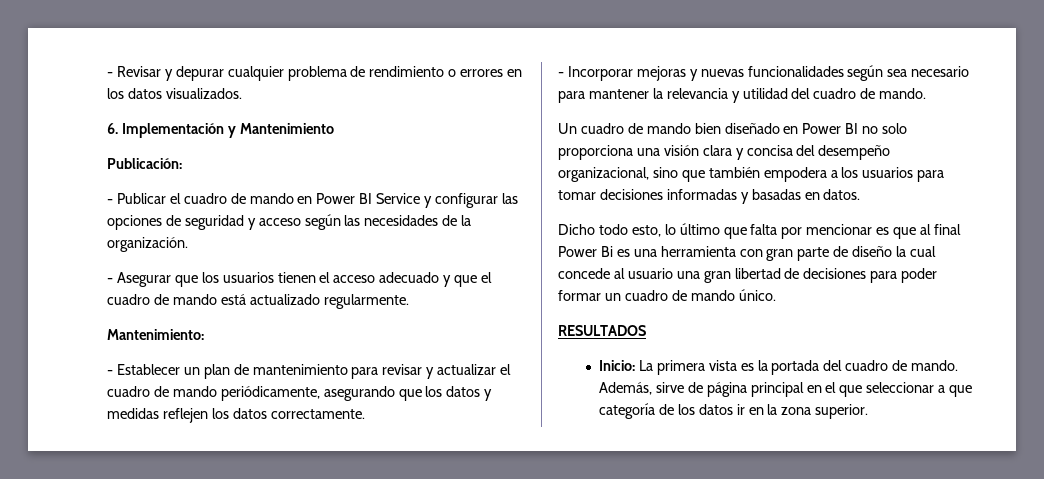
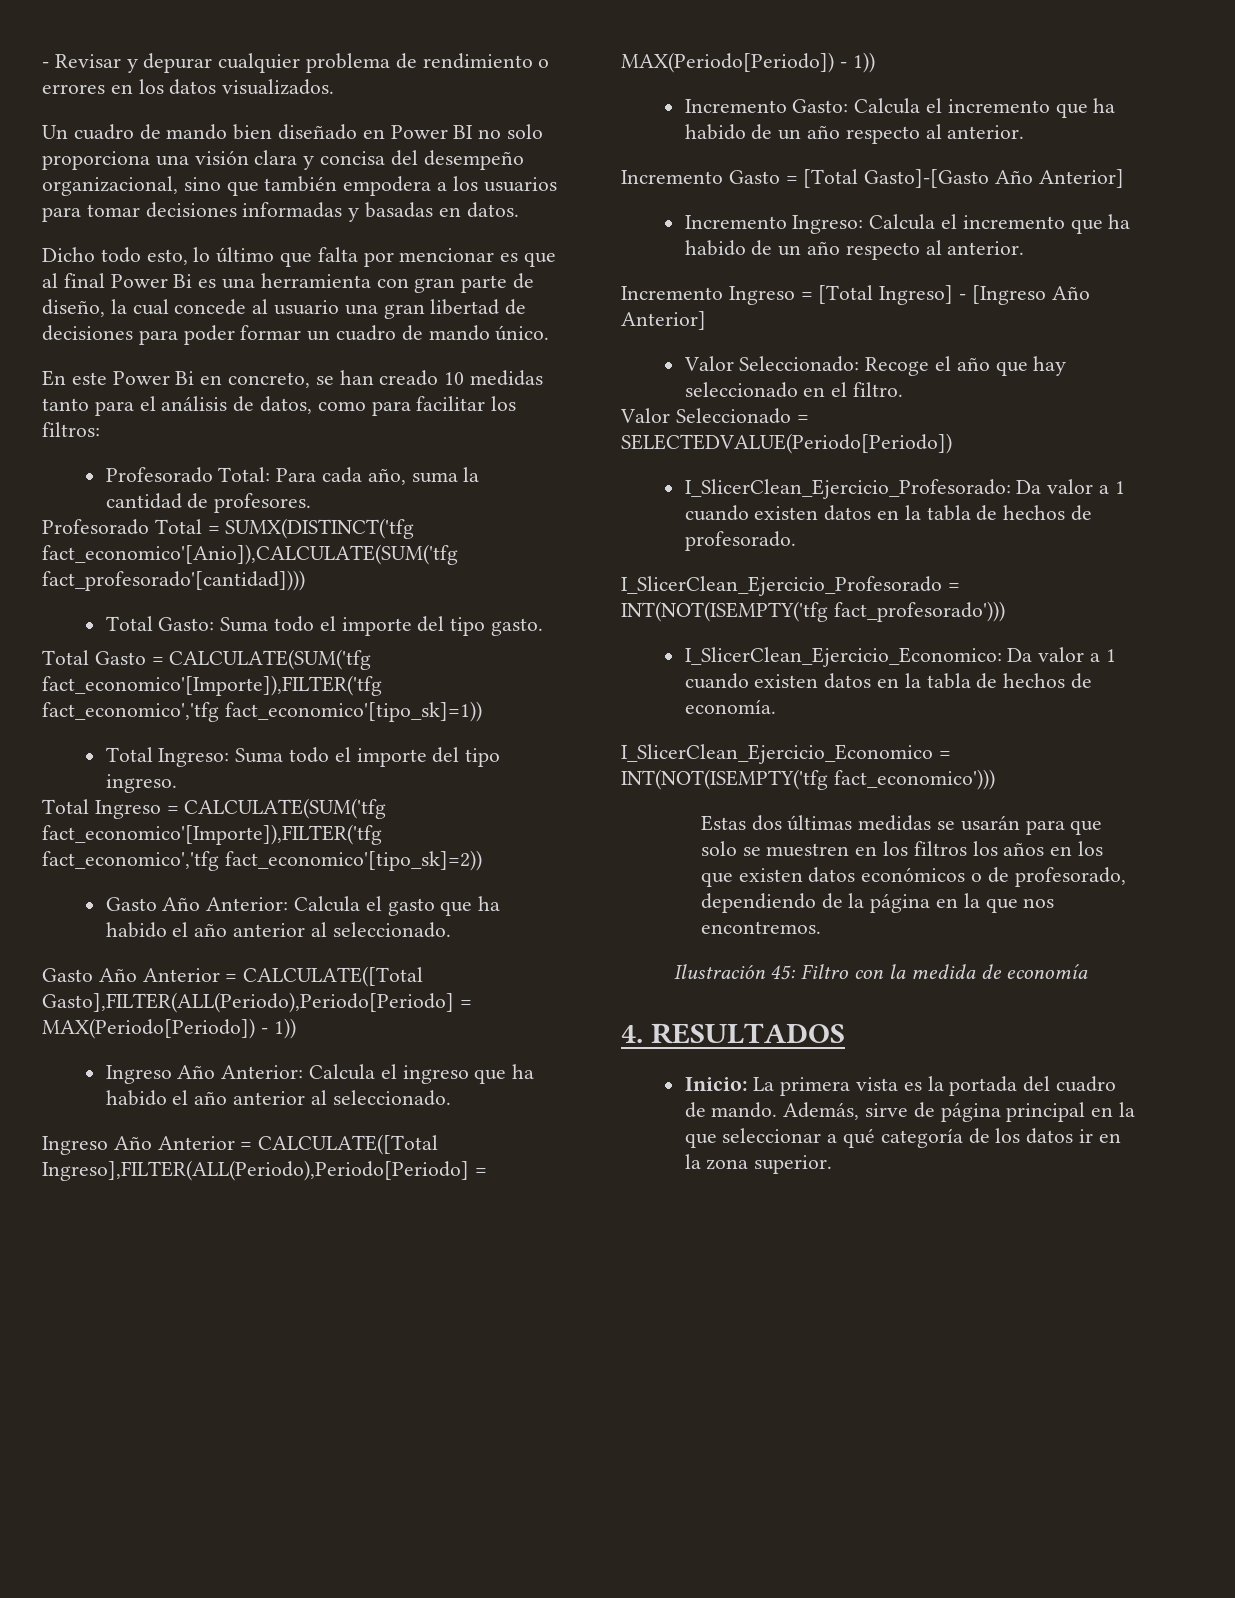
[107,123,334,138] [107,158,182,169] [107,193,518,208] [107,214,472,230] [107,237,188,252] [107,272,493,287] [107,294,409,309] [107,329,204,340] [107,364,512,379] [107,386,493,401] [107,408,365,423] [558,65,970,81] [558,88,927,103] // 6. Implementación y Mantenimiento // Publicación: // - Publicar el cuadro de mando en Power BI Service y configurar las opciones de seguridad y acceso según las necesidades de la organización. // - Asegurar que los usuarios tienen el acceso adecuado y que el cuadro de mando está actualizado regularmente. // Mantenimiento: // - Establecer un plan de mantenimiento para revisar y actualizar el cuadro de mando periódicamente, asegurando que los datos y medidas reflejen los datos correctamente. // - Incorporar mejoras y nuevas funcionalidades según sea necesario para mantener la relevancia y utilidad del cuadro de mando. -> (335, 87) none
[852,246,893,257] diseño -> [42,299,105,317] diseño,
(776, 295) none -> [42,370,544,388] [42,396,517,416] [42,422,100,437] [105,467,480,485] [105,493,312,513] [42,518,415,539] [42,544,458,565] [42,570,305,591] [105,616,543,636] [42,649,372,670] [42,675,382,696] [42,701,482,722] [105,747,501,767] [105,774,177,793] [42,798,387,819] [42,824,382,845] [42,850,482,871] [105,896,501,916] [105,922,451,938] [42,966,424,987] [42,992,472,1013] [42,1018,296,1039] [105,1064,535,1084] [105,1090,451,1106] [42,1134,439,1155] [42,1160,487,1181] [621,52,875,73] [684,98,1116,118] [684,124,1025,144] [621,169,1124,188] [684,214,1131,234] [684,240,1025,260] [621,285,1090,305] [621,311,706,330] [683,356,1067,376] [684,382,903,398] [620,408,809,424] [621,433,952,454] [684,479,1125,499] [684,505,1092,521] [684,531,796,551] [621,576,960,596] [621,601,1005,622] [684,647,1116,667] [684,673,1092,689] [684,700,776,714] [621,744,951,764] [621,769,995,790] [700,815,1103,835] [700,841,1103,857] [700,867,1126,887] [700,893,1055,913] [700,921,821,934] [673,964,1089,980] [621,1025,643,1043] En este Power Bi en concreto, se han creado 10 medidas tanto para el análisis de datos, como para facilitar los filtros: // Profesorado Total: Para cada año, suma la cantidad de profesores. // Profesorado Total = SUMX(DISTINCT('tfg fact_economico'[Anio]),CALCULATE(SUM('tfg fact_profesorado'[cantidad]))) // Total Gasto: Suma todo el importe del tipo gasto. // Total Gasto = CALCULATE(SUM('tfg fact_economico'[Importe]),FILTER('tfg fact_economico','tfg fact_economico'[tipo_sk]=1)) // Total Ingreso: Suma todo el importe del tipo ingreso. // Total Ingreso = CALCULATE(SUM('tfg fact_economico'[Importe]),FILTER('tfg fact_economico','tfg fact_economico'[tipo_sk]=2)) // Gasto Año Anterior: Calcula el gasto que ha habido el año anterior al seleccionado. // Gasto Año Anterior = CALCULATE([Total Gasto],FILTER(ALL(Periodo),Periodo[Periodo] = MAX(Periodo[Periodo]) - 1)) // Ingreso Año Anterior: Calcula el ingreso que ha habido el año anterior al seleccionado. // Ingreso Año Anterior = CALCULATE([Total Ingreso],FILTER(ALL(Periodo),Periodo[Periodo] = MAX(Periodo[Periodo]) - 1)) // Incremento Gasto: Calcula el incremento que ha habido de un año respecto al anterior. // Incremento Gasto = [Total Gasto]-[Gasto Año Anterior] // Incremento Ingreso: Calcula el incremento que ha habido de un año respecto al anterior. // Incremento Ingreso = [Total Ingreso] - [Ingreso Año Anterior] // Valor Seleccionado: Recoge el año que hay seleccionado en el filtro. // Valor Seleccionado = SELECTEDVALUE(Periodo[Periodo]) // I_SlicerClean_Ejercicio_Profesorado: Da valor a 1 cuando existen datos en la tabla de hechos de profesorado. // I_SlicerClean_Ejercicio_Profesorado = INT(NOT(ISEMPTY('tfg fact_profesorado'))) // I_SlicerClean_Ejercicio_Economico: Da valor a 1 cuando existen datos en la tabla de hechos de economía. // I_SlicerClean_Ejercicio_Economico = INT(NOT(ISEMPTY('tfg fact_economico'))) // Estas dos últimas medidas se usarán para que solo se muestren en los filtros los años en los que existen datos económicos o de profesorado, dependiendo de la página en la que nos encontremos. // Ilustración 45: Filtro con la medida de economía // 4.
[825,382,837,393] el -> [1118,1102,1135,1117] la
[949,385,973,397] que -> [842,1128,875,1148] qué

